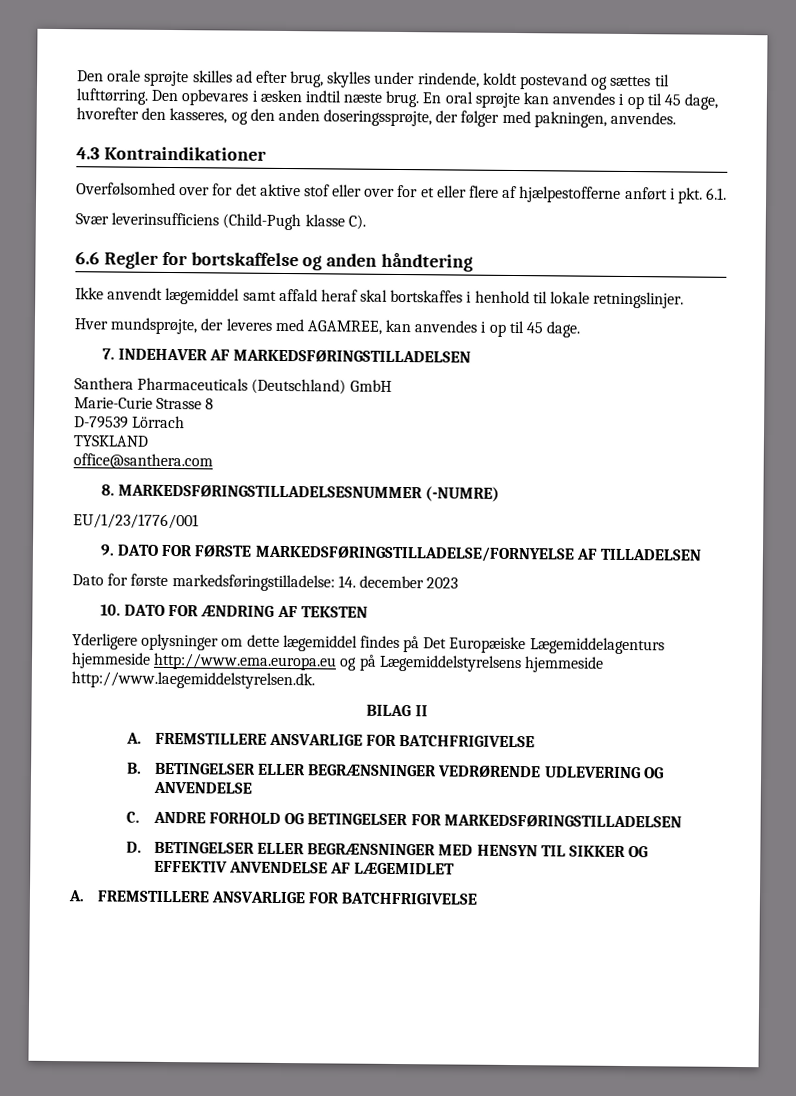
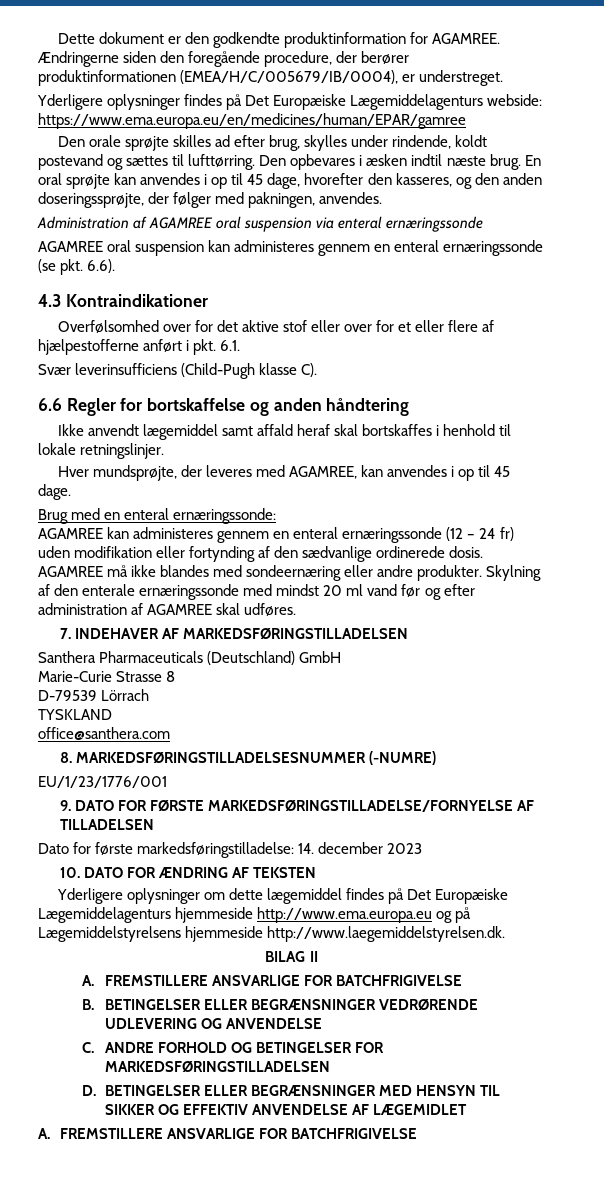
(77, 76) none -> [57,32,501,48] [37,51,410,67] [38,70,504,86] [37,94,543,110] [38,113,466,129] Dette dokument er den godkendte produktinformation for AGAMREE. Ændringerne siden den foregående procedure, der berører produktinformationen (EMEA/H/C/005679/IB/0004), er understreget. // Yderligere oplysninger findes på Det Europæiske Lægemiddelagenturs webside: https://www.ema.europa.eu/en/medicines/human/EPAR/gamree //
(677, 118) none -> [37,216,484,232] [38,240,544,256] [38,259,116,275] // Administration af AGAMREE oral suspension via enteral ernæringssonde // AGAMREE oral suspension kan administeres gennem en enteral ernæringssonde (se pkt. 6.6).
(581, 329) none -> [38,508,277,524] [38,527,514,543] [38,546,484,562] [38,565,542,581] [38,584,475,600] [38,603,297,616] // Brug med en enteral ernæringssonde: // AGAMREE kan administeres gennem en enteral ernæringssonde (12 – 24 fr) uden modifikation eller fortynding af den sædvanlige ordinerede dosis. AGAMREE må ikke blandes med sondeernæring eller andre produkter. Skylning af den enterale ernæringssonde med mindst 20 ml vand før og efter administration af AGAMREE skal udføres.

